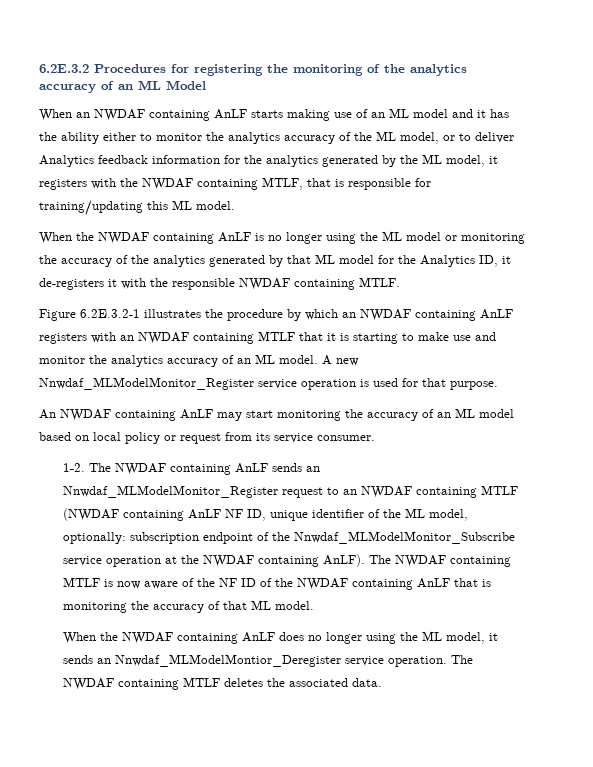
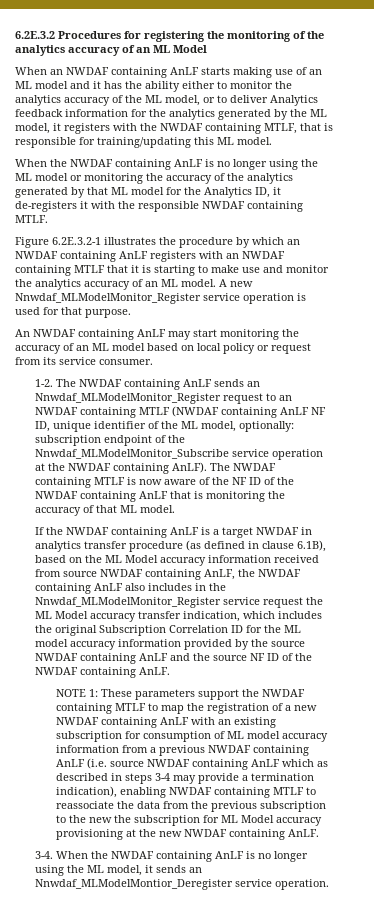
[62,632,304,644] When the NWDAF containing AnLF does -> [35,527,313,538] [35,540,327,552] [35,555,320,566] [35,569,302,580] [35,583,227,594] [35,597,324,608] [35,611,323,622] [35,625,302,636] [35,639,306,650] [35,653,313,664] [35,667,171,678] [55,689,305,700] [55,703,317,714] [55,717,276,728] [55,731,328,742] [55,745,309,756] [55,758,328,770] [55,773,314,784] [55,786,316,798] [55,801,326,812] [55,815,322,826] [55,829,319,840] [35,851,256,862] If the NWDAF containing AnLF is a target NWDAF in analytics transfer procedure (as defined in clause 6.1B), based on the ML Model accuracy information received from source NWDAF containing AnLF, the NWDAF containing AnLF also includes in the Nnwdaf_MLModelMonitor_Register service request the ML Model accuracy transfer indication, which includes the original Subscription Correlation ID for the ML model accuracy information provided by the source NWDAF containing AnLF and the source NF ID of the NWDAF containing AnLF. // NOTE 1: These parameters support the NWDAF containing MTLF to map the registration of a new NWDAF containing AnLF with an existing subscription for consumption of ML model accuracy information from a previous NWDAF containing AnLF (i.e. source NWDAF containing AnLF which as described in steps 3-4 may provide a termination indication), enabling NWDAF containing MTLF to reassociate the data from the previous subscription to the new the subscription for ML Model accuracy provisioning at the new NWDAF containing AnLF. // 3-4. When the NWDAF containing AnLF is
[450,655,473,664] [62,677,382,690] The NWDAF containing MTLF deletes the associated data. -> (330, 884) none

